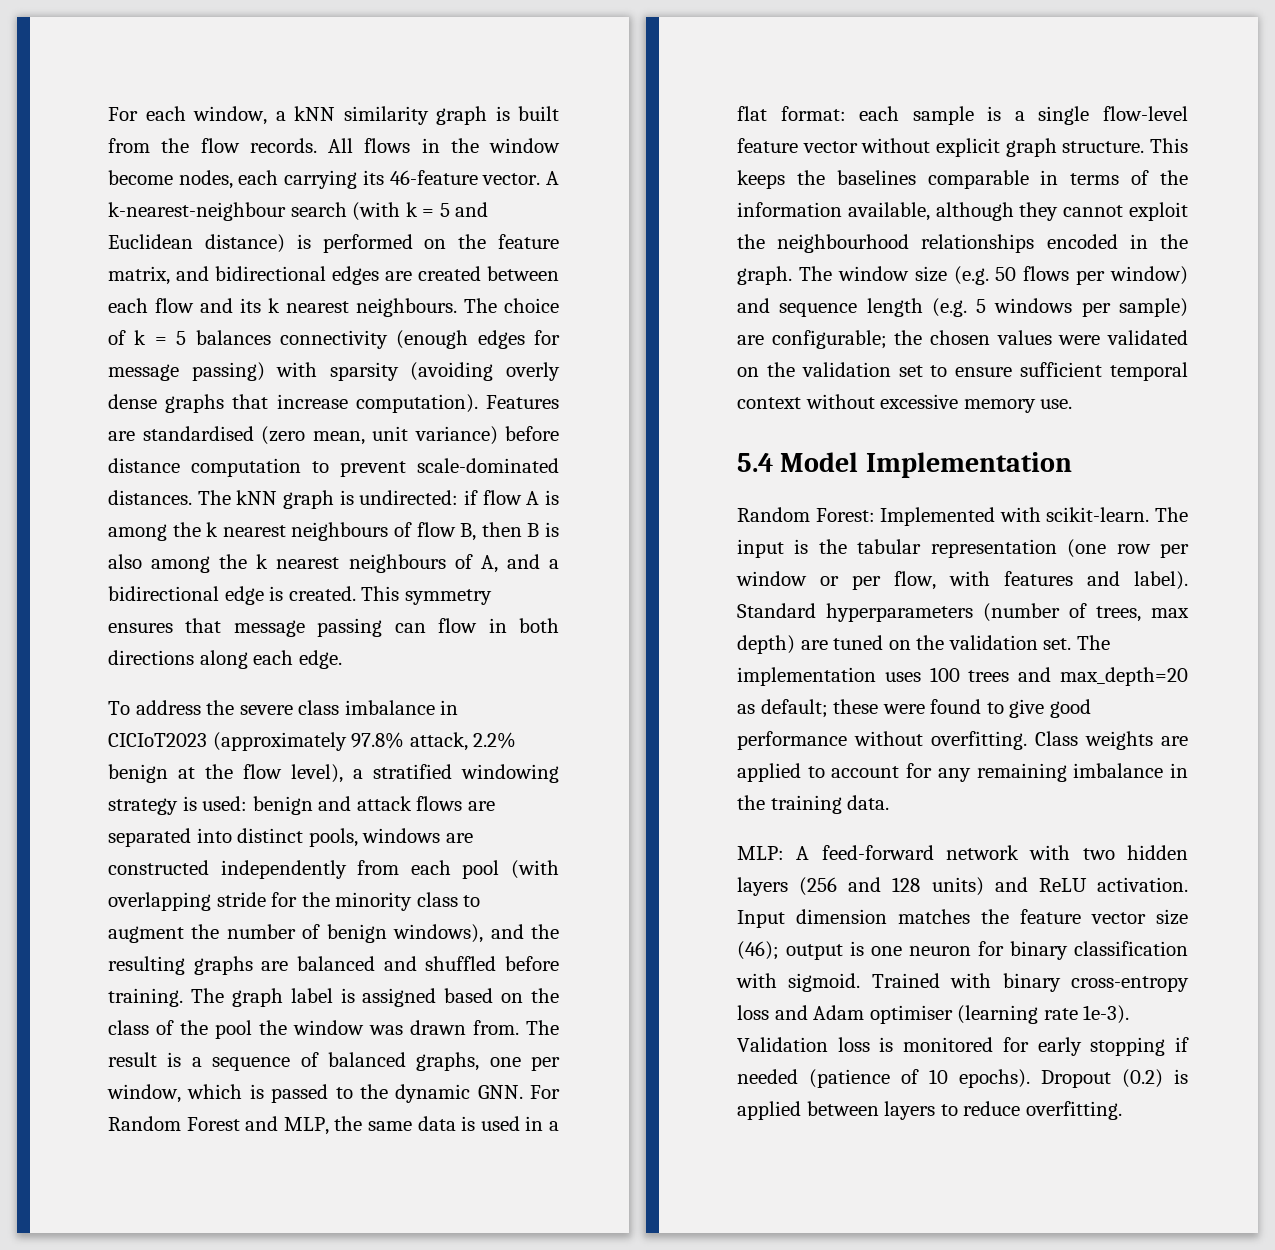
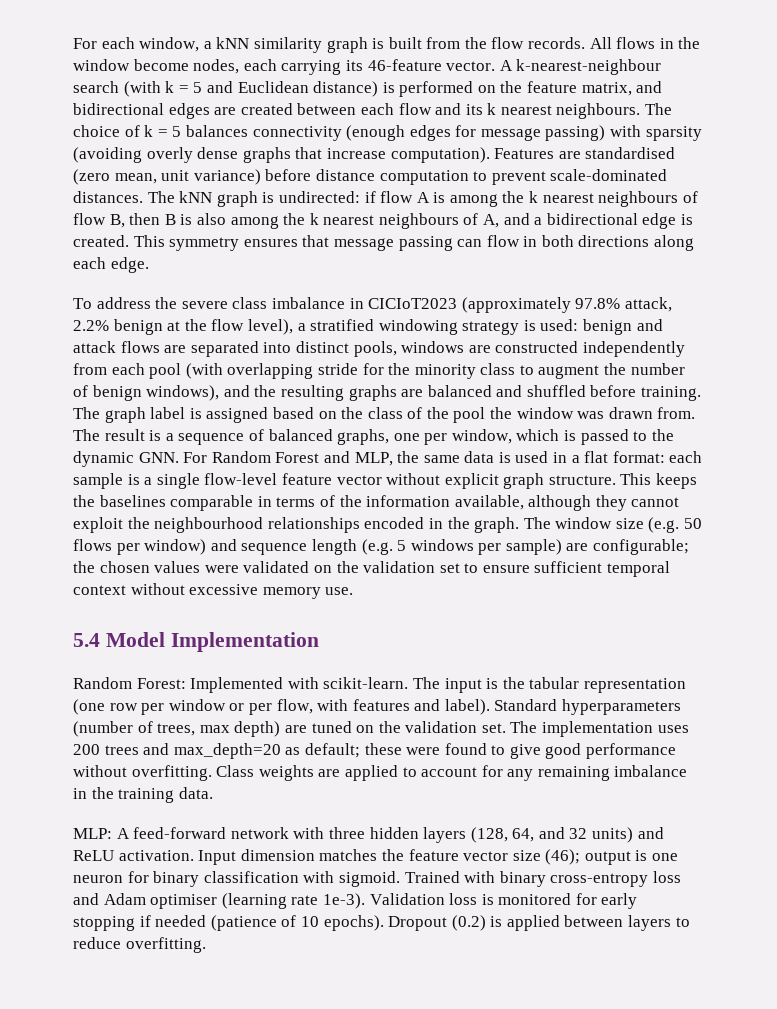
[929,667,960,682] 100 -> [73,744,100,755] 200
[1082,848,1115,860] two -> [328,827,365,839] three
[799,877,921,896] (256 and 128 -> [470,827,588,843] (128, 64, and 32

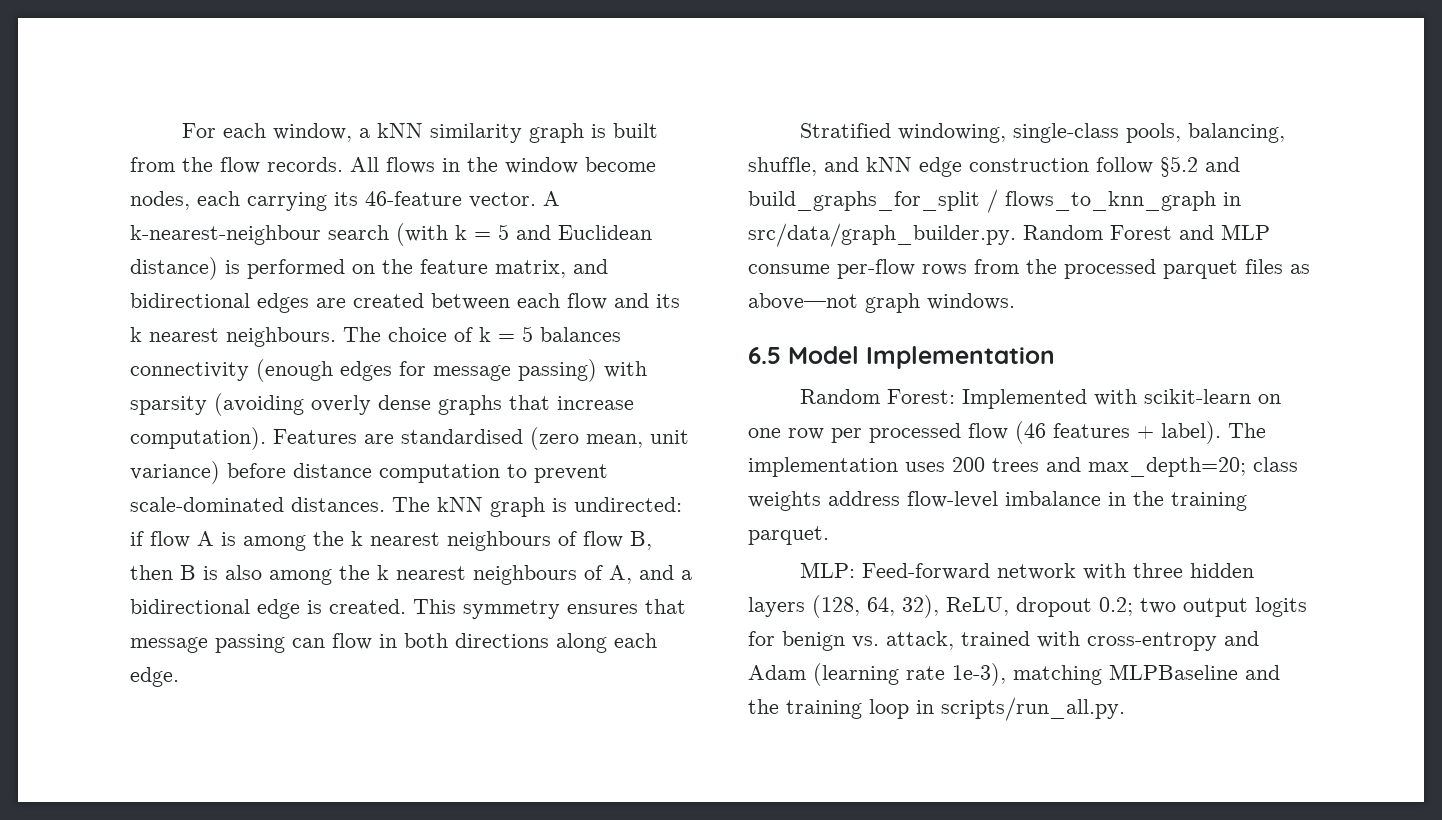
[73,297,672,313] [73,319,663,335] [73,341,685,357] [73,363,685,379] [73,385,702,401] [73,407,696,423] [73,429,674,445] [73,451,703,467] [73,473,698,489] [73,495,680,511] [73,517,703,533] [73,539,690,555] [73,561,671,577] [73,583,354,599] [73,633,100,647] To address the severe class imbalance in CICIoT2023 (approximately 97.8% attack, 2.2% benign at the flow level), a stratified windowing strategy is used: benign and attack flows are separated into distinct pools, windows are constructed independently from each pool (with overlapping stride for the minority class to augment the number of benign windows), and the resulting graphs are balanced and shuffled before training. The graph label is assigned based on the class of the pool the window was drawn from. The result is a sequence of balanced graphs, one per window, which is passed to the dynamic GNN. For Random Forest and MLP, the same data is used in a flat format: each sample is a single flow-level feature vector without explicit graph structure. This keeps the baselines comparable in terms of the information available, although they cannot exploit the neighbourhood relationships encoded in the graph. The window size (e.g. 50 flows per window) and sequence length (e.g. 5 windows per sample) are configurable; the chosen values were validated on the validation set to ensure sufficient temporal context without excessive memory use. // 5.4 -> [799,123,1285,143] [748,156,1240,177] [748,189,1241,213] [748,223,1270,247] [748,259,1310,279] [748,293,1015,313] [748,347,781,364] Stratified windowing, single-class pools, balancing, shuffle, and kNN edge construction follow §5.2 and build_graphs_for_split / flows_to_knn_graph in src/data/graph_builder.py. Random Forest and MLP consume per-flow rows from the processed parquet files as above—not graph windows. // 6.5
[323,677,686,693] [73,699,682,715] [73,721,506,737] scikit-learn. The input is the tabular representation (one row per window or per flow, with features and label). Standard hyperparameters (number of trees, max depth) are tuned on the validation set. -> [1143,389,1281,404] [748,421,1221,444] scikit-learn on one row per processed flow (46 features + label).
[173,743,677,759] [73,765,610,781] max_depth=20 as default; these were found to give good performance without overfitting. Class weights are applied to account for any remaining -> [1088,457,1298,477] [748,491,998,511] max_depth=20; class weights address flow-level
[178,787,213,799] data. -> [748,526,829,545] parquet.
[116,827,227,839] A feed-forward -> [861,563,990,580] Feed-forward
[538,827,664,843] [73,849,679,865] [73,871,681,887] and 32 units) and ReLU activation. Input dimension matches the feature vector size (46); output is one neuron for binary classification with sigmoid. Trained with binary cross-entropy loss -> [902,595,1307,618] [748,631,1217,651] 32), ReLU, dropout 0.2; two output logits for benign vs. attack, trained with cross-entropy
[150,894,218,909] optimiser -> (806, 672) none
[322,893,638,909] [73,915,690,931] [73,937,206,953] 1e-3). Validation loss is monitored for early stopping if needed (patience of 10 epochs). Dropout (0.2) is applied between layers to reduce overfitting. -> [952,663,1280,686] [748,697,1125,721] 1e-3), matching MLPBaseline and the training loop in scripts/run_all.py.

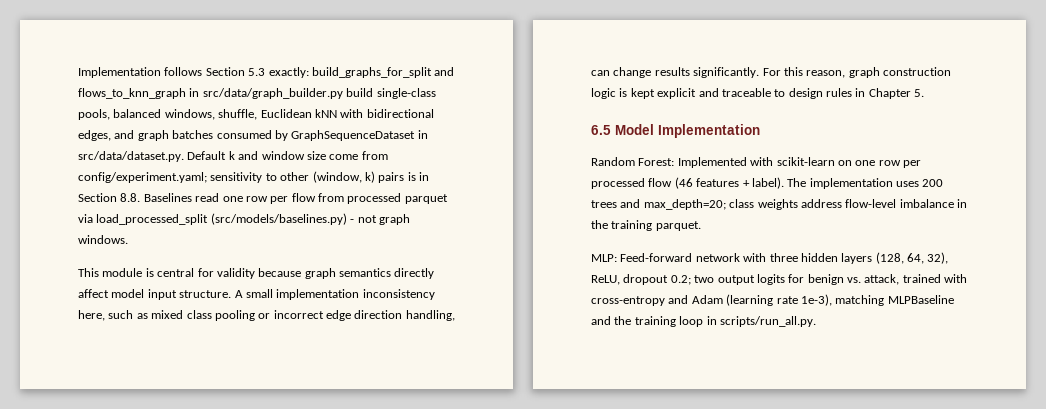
[181,123,658,143] [130,157,656,174] [130,191,560,211] [130,223,652,246] [130,257,608,280] [130,293,680,313] [130,326,621,347] [130,359,647,382] [130,393,634,416] [130,427,689,450] [130,461,608,484] [130,497,682,517] [130,531,652,551] [130,565,692,585] [130,599,686,619] [130,633,657,653] [130,667,179,687] [799,123,1285,143] [748,156,1240,177] [748,189,1241,213] [748,223,1270,247] [748,259,1310,279] [748,293,1015,313] For each window, a kNN similarity graph is built from the flow records. All flows in the window become nodes, each carrying its 46-feature vector. A k-nearest-neighbour search (with k = 5 and Euclidean distance) is performed on the feature matrix, and bidirectional edges are created between each flow and its k nearest neighbours. The choice of k = 5 balances connectivity (enough edges for message passing) with sparsity (avoiding overly dense graphs that increase computation). Features are standardised (zero mean, unit variance) before distance computation to prevent scale-dominated distances. The kNN graph is undirected: if flow A is among the k nearest neighbours of flow B, then B is also among the k nearest neighbours of A, and a bidirectional edge is created. This symmetry ensures that message passing can flow in both directions along each edge. // Stratified windowing, single-class pools, balancing, shuffle, and kNN edge construction follow §5.2 and build_graphs_for_split / flows_to_knn_graph in src/data/graph_builder.py. Random Forest and MLP consume per-flow rows from the processed parquet files as above—not graph windows. -> [78,67,455,78] [78,88,436,99] [78,109,434,120] [78,130,428,141] [78,151,388,162] [78,171,429,183] [78,193,448,204] [78,213,410,225] [78,235,128,244] [78,268,435,279] [78,289,435,300] [78,310,455,321] [591,67,951,78] [591,88,925,99] Implementation follows Section 5.3 exactly: build_graphs_for_split and flows_to_knn_graph in src/data/graph_builder.py build single-class pools, balanced windows, shuffle, Euclidean kNN with bidirectional edges, and graph batches consumed by GraphSequenceDataset in src/data/dataset.py. Default k and window size come from config/experiment.yaml; sensitivity to other (window, k) pairs is in Section 8.8. Baselines read one row per flow from processed parquet via load_processed_split (src/models/baselines.py) - not graph windows. // This module is central for validity because graph semantics directly affect model input structure. A small implementation inconsistency here, such as mixed class pooling or incorrect edge direction handling, can change results significantly. For this reason, graph construction logic is kept explicit and traceable to design rules in Chapter 5.

